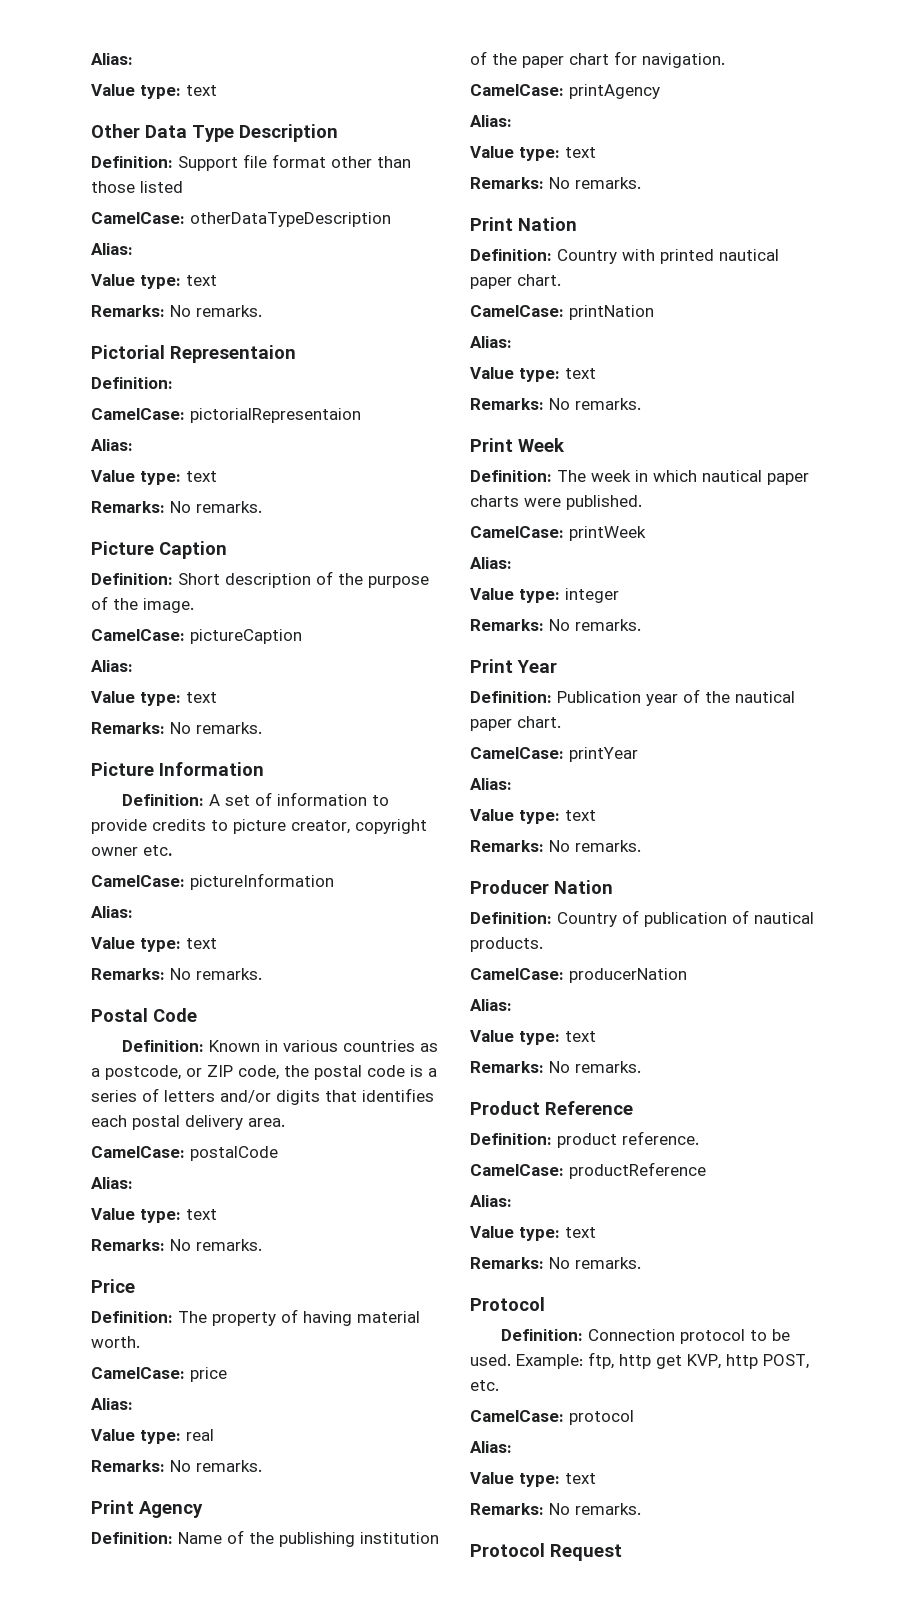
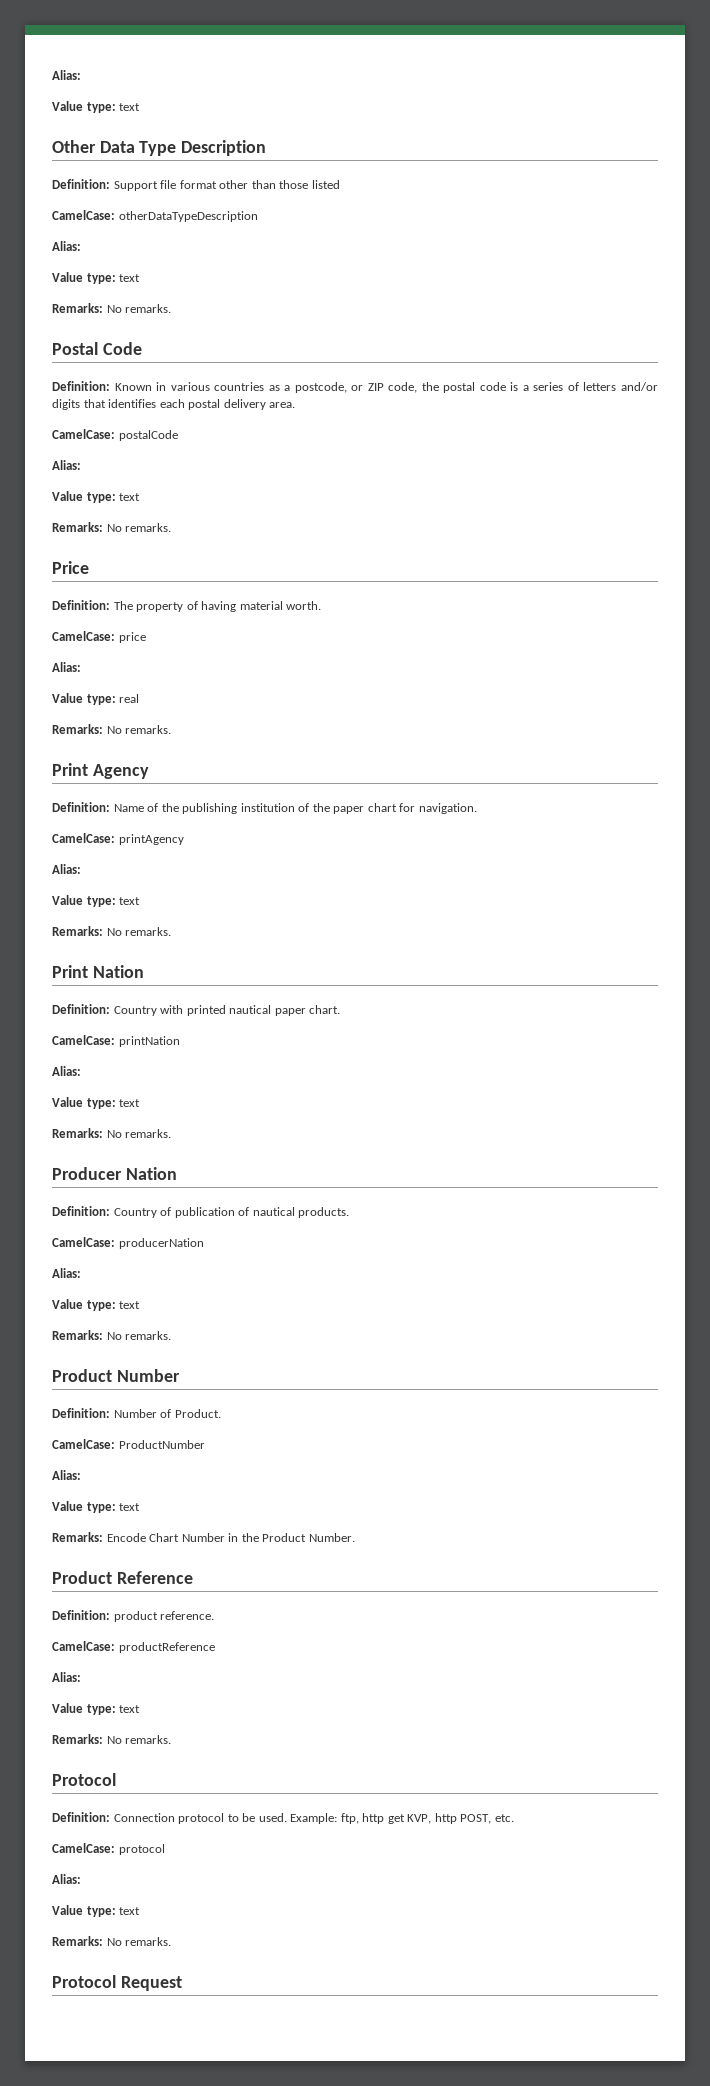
[91,345,296,363] [91,377,173,389] [91,408,361,423] [91,439,133,451] [91,470,217,485] [91,501,262,513] [91,541,227,559] [91,571,429,588] [91,596,194,613] [91,629,302,644] [91,660,133,672] [91,691,217,706] [91,722,262,734] [91,762,264,776] [122,792,390,806] [91,819,427,834] [91,845,173,856] [91,873,334,890] [91,906,133,918] [91,937,217,952] [91,968,262,980] // Pictorial Representaion // Definition: // CamelCase: pictorialRepresentaion // Alias: // Value type: text // Remarks: No remarks. // Picture Caption // Definition: Short description of the purpose of the image. // CamelCase: pictureCaption // Alias: // Value type: text // Remarks: No remarks. // Picture Information // Definition: A set of information to provide credits to picture creator, copyright owner etc. // CamelCase: pictureInformation // Alias: // Value type: text // Remarks: No remarks. -> (172, 308) none
[470,438,565,452] [470,470,809,485] [470,495,642,510] [470,526,646,541] [470,557,512,569] [470,588,619,603] [470,619,641,631] [470,659,557,673] [470,689,795,706] [470,716,561,731] [470,747,638,762] [470,778,512,790] [470,809,596,824] [470,840,641,852] // Print Week // Definition: The week in which nautical paper charts were published. // CamelCase: printWeek // Alias: // Value type: integer // Remarks: No remarks. // Print Year // Definition: Publication year of the nautical paper chart. // CamelCase: printYear // Alias: // Value type: text // Remarks: No remarks. -> (172, 1133) none
(641, 1067) none -> [52,1369,180,1382] [52,1408,221,1418] [52,1439,205,1449] [52,1470,81,1480] [52,1501,141,1513] [52,1532,355,1542] // Product Number // Definition: Number of Product. // CamelCase: ProductNumber // Alias: // Value type: text // Remarks: Encode Chart Number in the Product Number.

